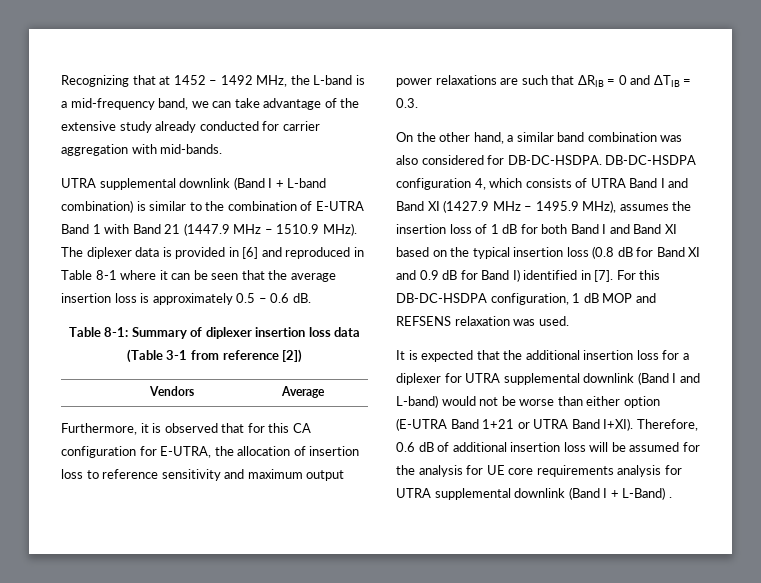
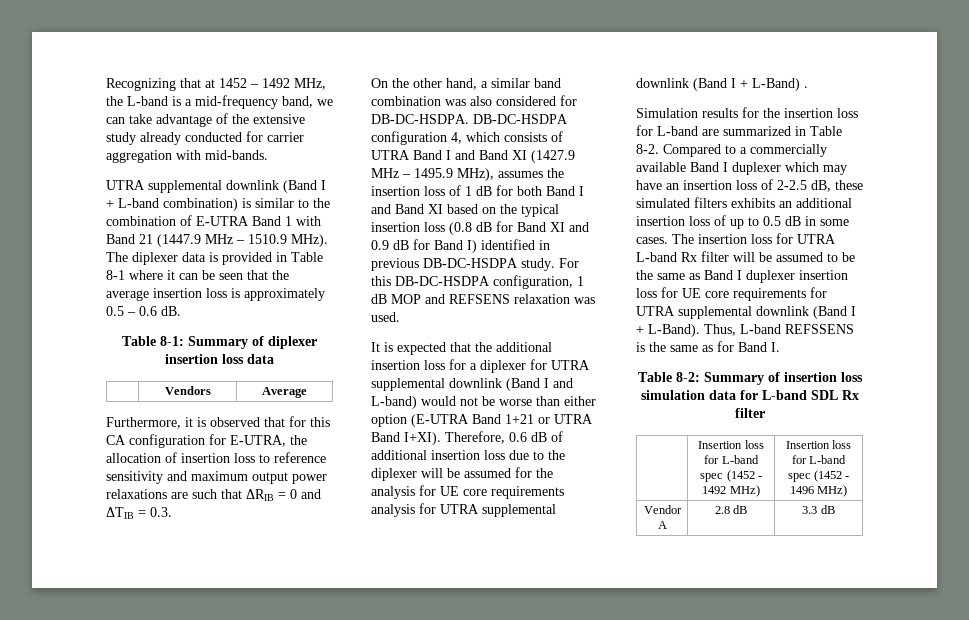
[242,247,364,259] [6] and reproduced in -> (287, 257) none
[126,349,303,363] (Table 3-1 from reference [2]) -> (274, 359) none
[594,270,614,282] [7]. -> [371,258,555,271] previous DB-DC-HSDPA study.
(586, 447) none -> [509,450,565,460] [371,468,417,481] due to the diplexer
(672, 497) none -> [636,107,858,118] [636,125,842,136] [636,144,827,157] [636,162,847,175] [636,179,863,192] [636,197,852,208] [636,215,849,229] [636,233,836,244] [636,251,855,262] [636,270,848,283] [636,287,827,301] [636,306,856,319] [636,324,854,337] [636,341,780,352] [637,372,863,385] [640,390,859,400] [734,408,765,418] [698,440,764,449] [704,455,759,464] [700,470,762,482] [702,485,760,497] [785,440,852,449] [791,455,847,464] [787,470,850,482] [789,485,848,497] [643,505,682,514] [657,521,667,529] [714,505,748,514] [802,505,835,514] // Simulation results for the insertion loss for L-band are summarized in Table 8-2. Compared to a commercially available Band I duplexer which may have an insertion loss of 2-2.5 dB, these simulated filters exhibits an additional insertion loss of up to 0.5 dB in some cases. The insertion loss for UTRA L-band Rx filter will be assumed to be the same as Band I duplexer insertion loss for UE core requirements for UTRA supplemental downlink (Band I + L-Band). Thus, L-band REFSSENS is the same as for Band I. // Table 8-2: Summary of insertion loss simulation data for L-band SDL Rx filter // | Insertion loss for L-band spec (1452 - 1492 MHz) | Insertion loss for L-band spec (1452 - 1496 MHz) // Vendor A | 2.8 dB | 3.3 dB

